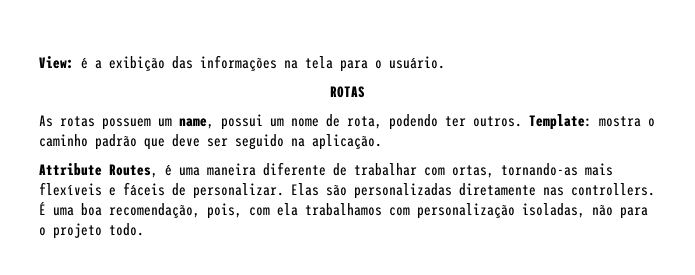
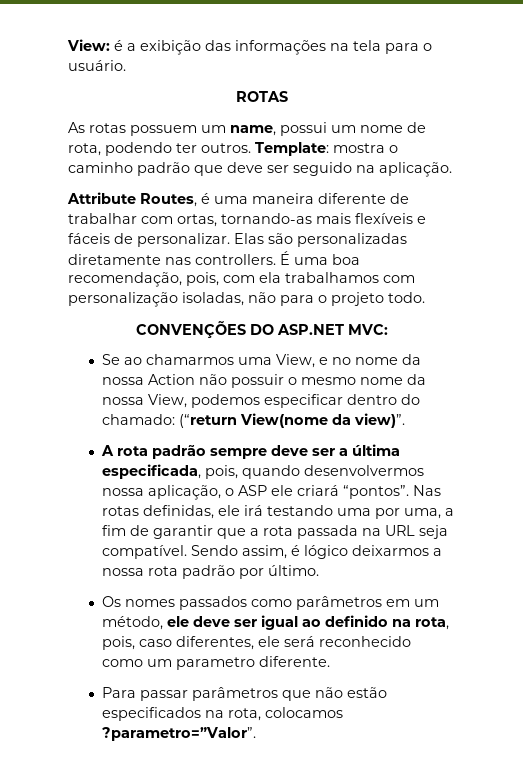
(144, 229) none -> [135,321,388,339] [102,354,422,368] [102,374,427,388] [102,394,421,408] [102,413,406,428] [101,444,401,459] [102,464,425,479] [102,485,442,500] [102,505,455,519] [102,525,449,539] [102,545,443,559] [102,565,320,579] [102,596,440,610] [102,615,450,630] [102,636,412,650] [102,656,331,670] [102,687,388,701] [102,707,344,721] [101,727,257,741] // CONVENÇÕES DO ASP.NET MVC: // Se ao chamarmos uma View, e no nome da nossa Action não possuir o mesmo nome da nossa View, podemos especificar dentro do chamado: (“return View(nome da view)”. // A rota padrão sempre deve ser a última especificada, pois, quando desenvolvermos nossa aplicação, o ASP ele criará “pontos”. Nas rotas definidas, ele irá testando uma por uma, a fim de garantir que a rota passada na URL seja compatível. Sendo assim, é lógico deixarmos a nossa rota padrão por último. // Os nomes passados como parâmetros em um método, ele deve ser igual ao definido na rota, pois, caso diferentes, ele será reconhecido como um parametro diferente. // Para passar parâmetros que não estão especificados na rota, colocamos ?parametro=”Valor”.

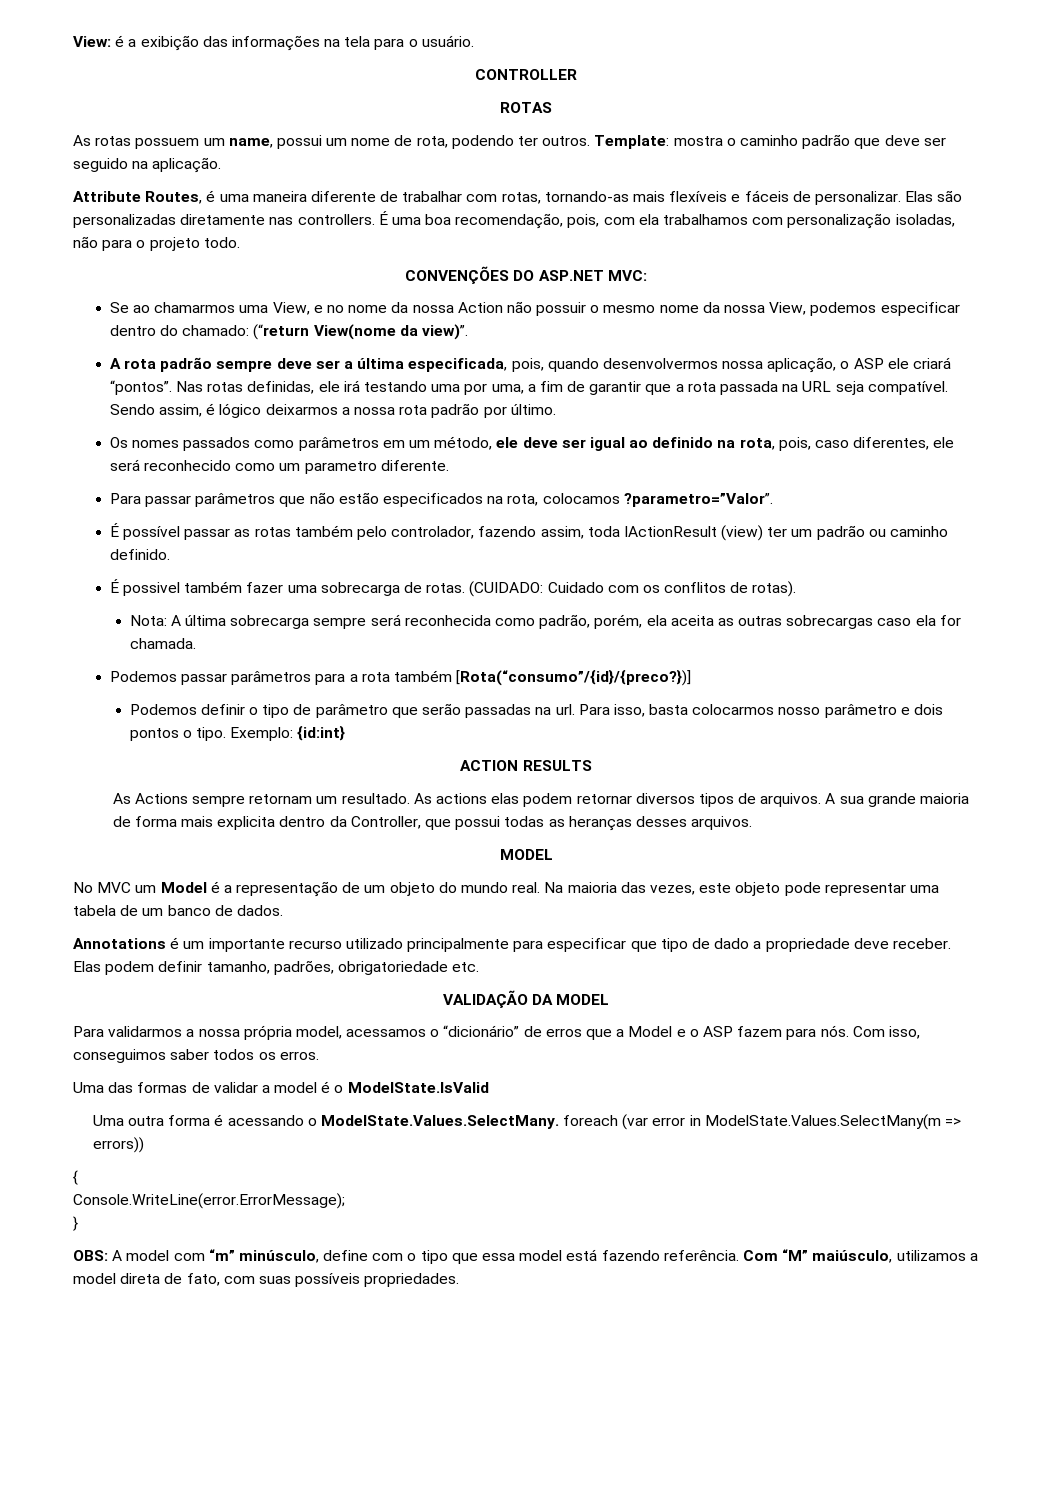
(126, 65) none -> [475,69,577,80] // CONTROLLER
[177,214,217,227] ortas, -> [501,192,541,204] rotas,
(257, 734) none -> [109,523,949,541] [109,549,170,560] [109,579,797,597] [129,614,961,629] [129,638,196,649] [109,669,692,686] [129,703,944,718] [129,725,346,741] [460,760,592,771] [112,793,969,807] [112,816,753,831] [499,849,553,860] [73,881,939,897] [73,905,283,916] [73,937,951,952] [73,960,480,975] [442,990,610,1008] [73,1025,920,1040] [73,1049,319,1063] [73,1081,489,1093] [92,1114,962,1130] [92,1137,144,1153] [73,1170,78,1185] [73,1193,345,1209] [73,1216,78,1231] [73,1249,978,1264] [73,1273,460,1287] // É possível passar as rotas também pelo controlador, fazendo assim, toda IActionResult (view) ter um padrão ou caminho definido. // É possivel também fazer uma sobrecarga de rotas. (CUIDADO: Cuidado com os conflitos de rotas). // Nota: A última sobrecarga sempre será reconhecida como padrão, porém, ela aceita as outras sobrecargas caso ela for chamada. // Podemos passar parâmetros para a rota também [Rota(“consumo”/{id}/{preco?})] // Podemos definir o tipo de parâmetro que serão passadas na url. Para isso, basta colocarmos nosso parâmetro e dois pontos o tipo. Exemplo: {id:int} // ACTION RESULTS // As Actions sempre retornam um resultado. As actions elas podem retornar diversos tipos de arquivos. A sua grande maioria de forma mais explicita dentro da Controller, que possui todas as heranças desses arquivos. // MODEL // No MVC um Model é a representação de um objeto do mundo real. Na maioria das vezes, este objeto pode representar uma tabela de um banco de dados. // Annotations é um importante recurso utilizado principalmente para especificar que tipo de dado a propriedade deve receber. Elas podem definir tamanho, padrões, obrigatoriedade etc. // VALIDAÇÃO DA MODEL // Para validarmos a nossa própria model, acessamos o “dicionário” de erros que a Model e o ASP fazem para nós. Com isso, conseguimos saber todos os erros. // Uma das formas de validar a model é o ModelState.IsValid // Uma outra forma é acessando o ModelState.Values.SelectMany. foreach (var error in ModelState.Values.SelectMany(m => errors)) // { // Console.WriteLine(error.ErrorMessage); // } // OBS: A model com “m” minúsculo, define com o tipo que essa model está fazendo referência. Com “M” maiúsculo, utilizamos a model direta de fato, com suas possíveis propriedades.

